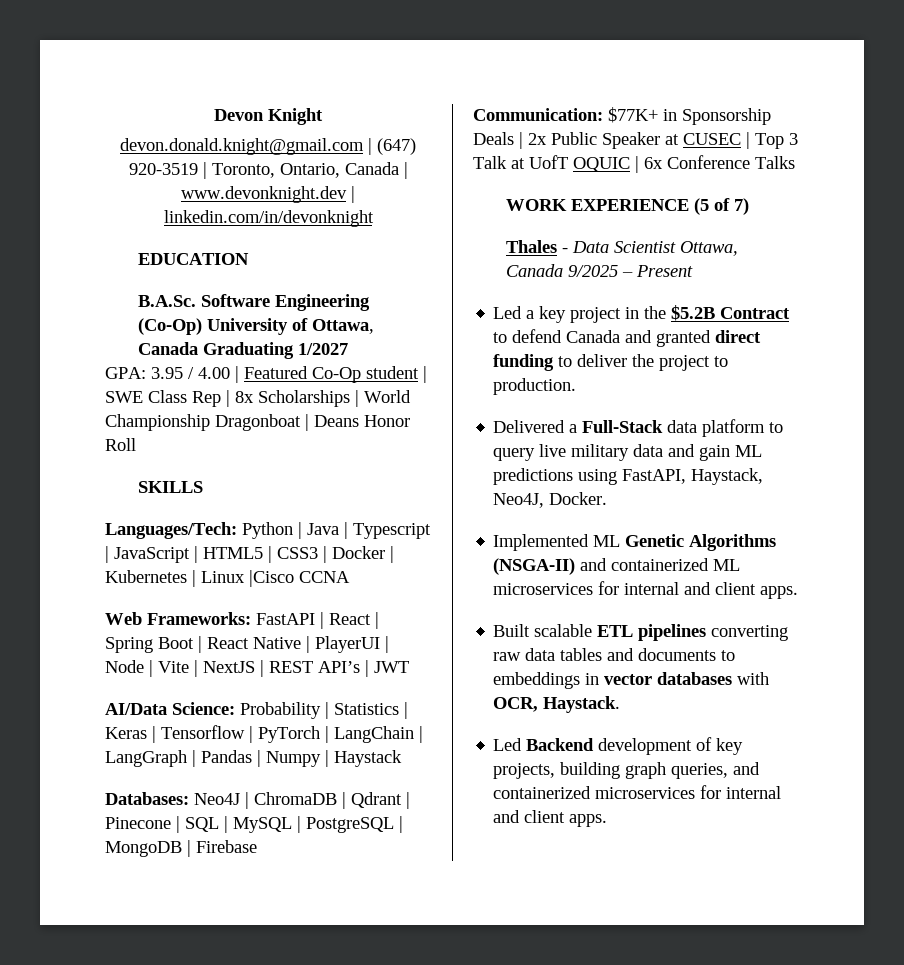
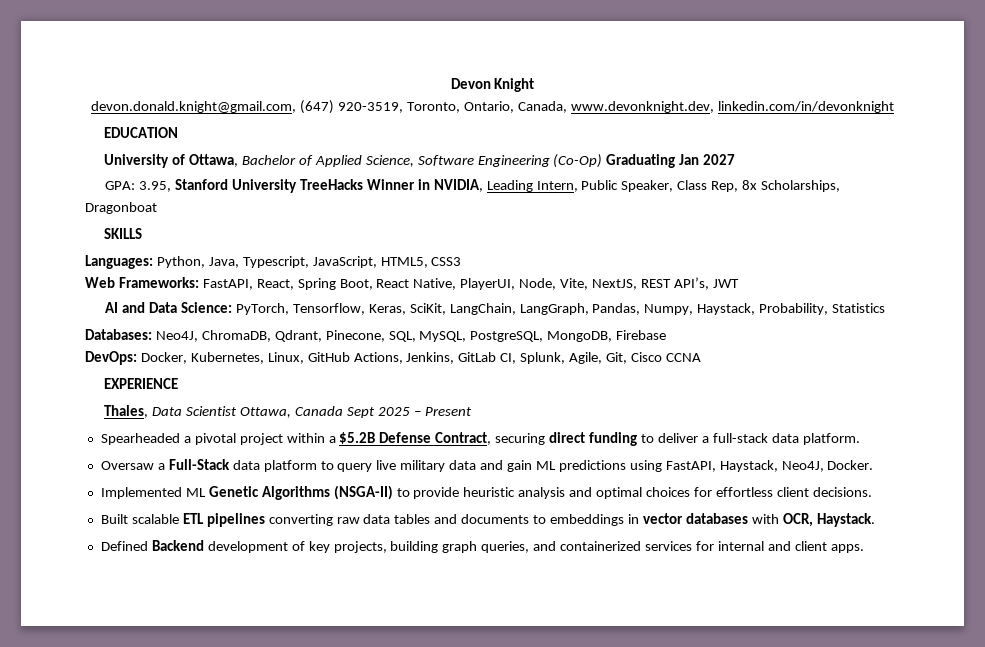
[120,138,416,155] [128,162,408,179] [181,186,355,203] [163,210,374,227] [137,253,249,265] [137,294,370,311] [137,318,374,335] [137,342,348,359] [105,366,427,383] [105,390,411,407] [105,414,410,431] [105,438,136,451] [137,481,203,493] [105,522,431,539] [105,546,394,563] [105,570,350,587] [105,612,379,629] [105,636,389,653] [105,660,409,677] [105,702,408,719] [105,725,423,743] [105,750,402,767] [105,792,410,809] [105,816,403,833] [105,840,257,857] [473,107,771,125] [473,132,798,149] [473,155,795,173] [505,198,749,215] [505,240,568,253] devon.donald.knight@gmail.com | (647) 920-3519 | Toronto, Ontario, Canada | www.devonknight.dev | linkedin.com/in/devonknight // EDUCATION // B.A.Sc. Software Engineering (Co-Op) University of Ottawa, Canada Graduating 1/2027 // GPA: 3.95 / 4.00 | Featured Co-Op student | SWE Class Rep | 8x Scholarships | World Championship Dragonboat | Deans Honor Roll // SKILLS // Languages/Tech: Python | Java | Typescript | JavaScript | HTML5 | CSS3 | Docker | Kubernetes | Linux |Cisco CCNA // Web Frameworks: FastAPI | React | Spring Boot | React Native | PlayerUI | Node | Vite | NextJS | REST API’s | JWT // AI/Data Science: Probability | Statistics | Keras | Tensorflow | PyTorch | LangChain | LangGraph | Pandas | Numpy | Haystack // Databases: Neo4J | ChromaDB | Qdrant | Pinecone | SQL | MySQL | PostgreSQL | MongoDB | Firebase // Communication: $77K+ in Sponsorship Deals | 2x Public Speaker at CUSEC | Top 3 Talk at UofT OQUIC | 6x Conference Talks // WORK EXPERIENCE (5 of 7) // Thales - -> [91,100,894,114] [104,127,179,138] [104,154,736,168] [105,179,840,193] [85,202,157,214] [104,228,143,239] [85,255,462,269] [85,277,739,290] [105,302,886,315] [85,329,667,342] [85,351,701,365] [104,378,179,389] [104,405,149,418] devon.donald.knight@gmail.com, (647) 920-3519, Toronto, Ontario, Canada, www.devonknight.dev, linkedin.com/in/devonknight // EDUCATION // University of Ottawa, Bachelor of Applied Science, Software Engineering (Co-Op) Graduating Jan 2027 // GPA: 3.95, Stanford University TreeHacks Winner in NVIDIA, Leading Intern, Public Speaker, Class Rep, 8x Scholarships, Dragonboat // SKILLS // Languages: Python, Java, Typescript, JavaScript, HTML5, CSS3 // Web Frameworks: FastAPI, React, Spring Boot, React Native, PlayerUI, Node, Vite, NextJS, REST API’s, JWT // AI and Data Science: PyTorch, Tensorflow, Keras, SciKit, LangChain, LangGraph, Pandas, Numpy, Haystack, Probability, Statistics // Databases: Neo4J, ChromaDB, Qdrant, Pinecone, SQL, MySQL, PostgreSQL, MongoDB, Firebase // DevOps: Docker, Kubernetes, Linux, GitHub Actions, Jenkins, GitLab CI, Splunk, Agile, Git, Cisco CCNA // EXPERIENCE // Thales,
[567,265,618,277] 9/2025 -> [346,407,410,418] Sept 2025
[493,305,791,323] [493,329,762,347] [493,354,729,371] [493,378,577,395] [493,420,566,433] Led a key project in the $5.2B Contract to defend Canada and granted direct funding to deliver the project to production. // Delivered -> [100,432,860,446] [100,461,154,470] Spearheaded a pivotal project within a $5.2B Defense Contract, securing direct funding to deliver a full-stack data platform. // Oversaw
[580,558,741,571] [493,581,799,599] and containerized ML microservices for internal and client apps. -> [396,487,872,499] to provide heuristic analysis and optimal choices for effortless client decisions.
[493,738,523,751] Led -> [100,541,148,551] Defined
[595,787,696,799] microservices -> [645,541,693,551] services

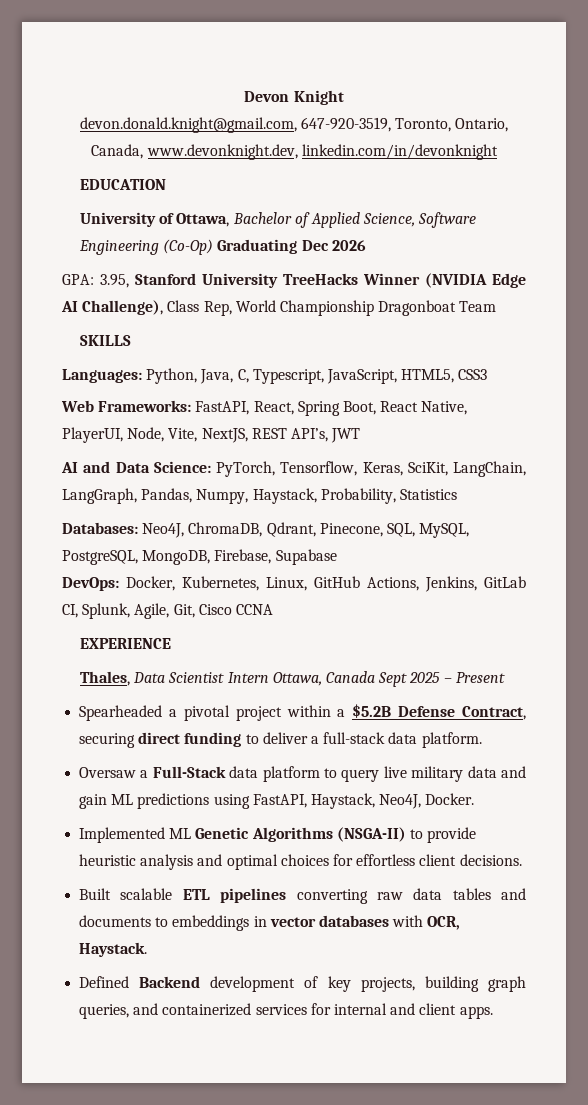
[300,100,404,114] (647) 920-3519, -> [300,117,391,132] 647-920-3519,
[679,154,736,165] Jan 2027 -> [301,240,366,251] Dec 2026
[417,179,840,192] in NVIDIA, Leading Intern, Public Speaker, Class Rep, 8x Scholarships, -> [425,273,526,288] [61,300,374,316] (NVIDIA Edge AI Challenge), Class Rep, World Championship
(157, 208) none -> [459,301,497,312] Team
(239, 262) none -> [237,369,249,383] C,
[616,330,667,340] Firebase -> [214,549,337,565] Firebase, Supabase
(238, 411) none -> [227,672,269,683] Intern

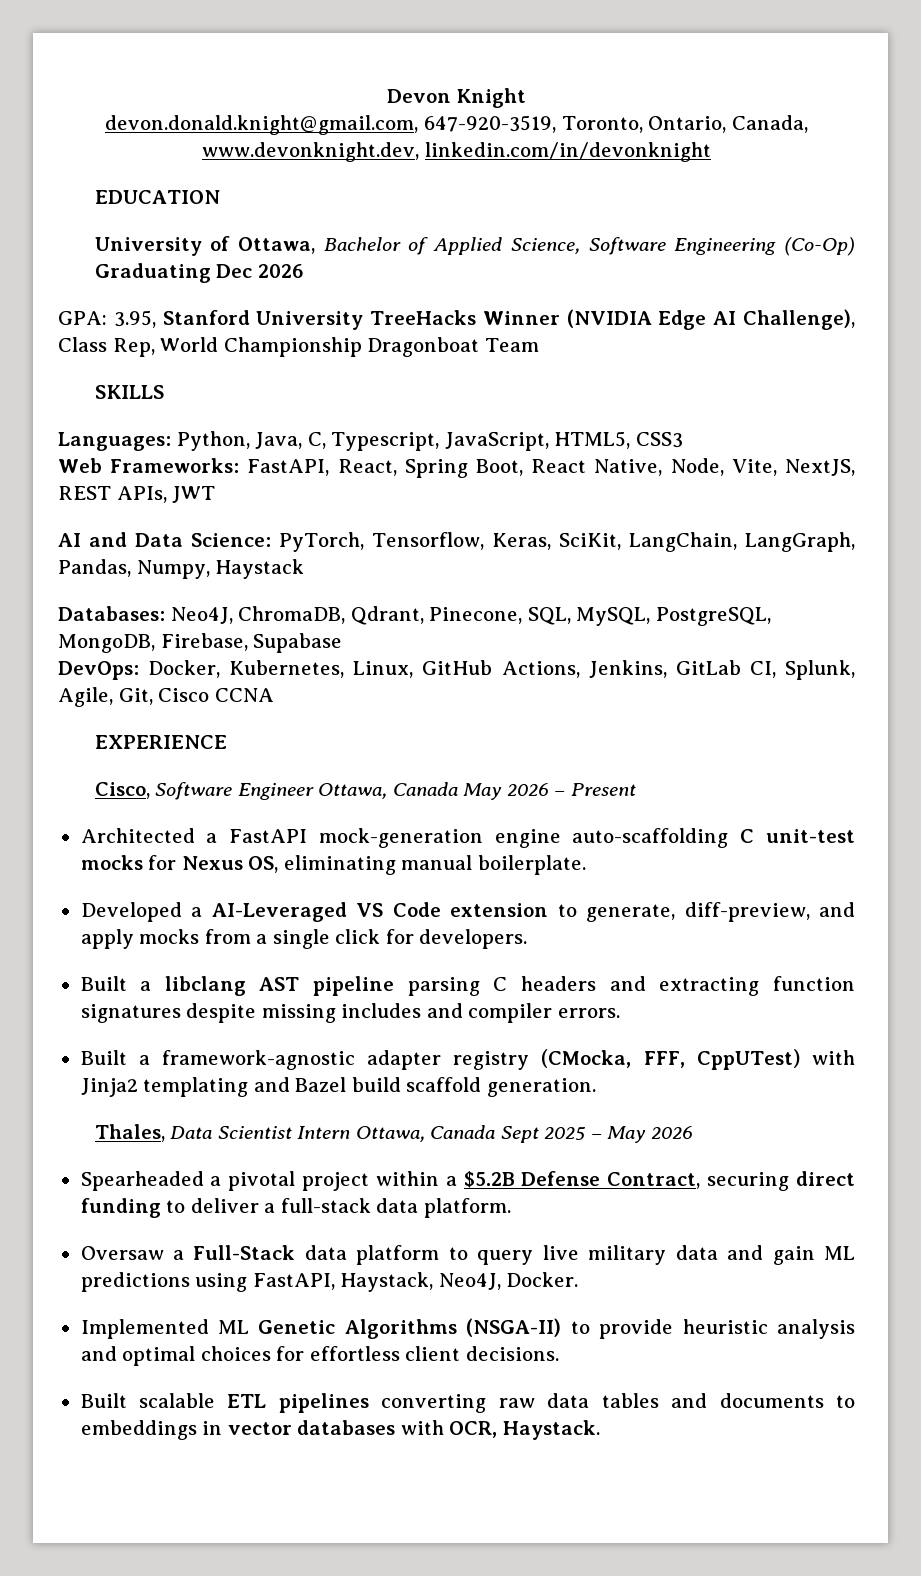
[62,427,123,443] PlayerUI, -> (663, 467) none
[290,428,328,442] API’s, -> [116,486,167,503] APIs,
[252,488,457,504] Haystack, Probability, Statistics -> [215,559,305,579] Haystack
(172, 643) none -> [94,782,636,800] [80,828,855,848] [80,855,586,875] [80,902,855,922] [80,929,528,949] [80,976,855,996] [80,1003,620,1023] [80,1049,856,1070] [80,1077,596,1097] // Cisco, Software Engineer Ottawa, Canada May 2026 – Present // Architected a FastAPI mock-generation engine auto-scaffolding C unit-test mocks for Nexus OS, eliminating manual boilerplate. // Developed a AI-Leveraged VS Code extension to generate, diff-preview, and apply mocks from a single click for developers. // Built a libclang AST pipeline parsing C headers and extracting function signatures despite missing includes and compiler errors. // Built a framework-agnostic adapter registry (CMocka, FFF, CppUTest) with Jinja2 templating and Bazel build scaffold generation.
[455,672,505,683] Present -> [607,1126,693,1143] May 2026
[79,976,526,992] [79,1003,493,1019] // Defined Backend development of key projects, building graph queries, and containerized services for internal and client apps. -> (600, 1430) none

